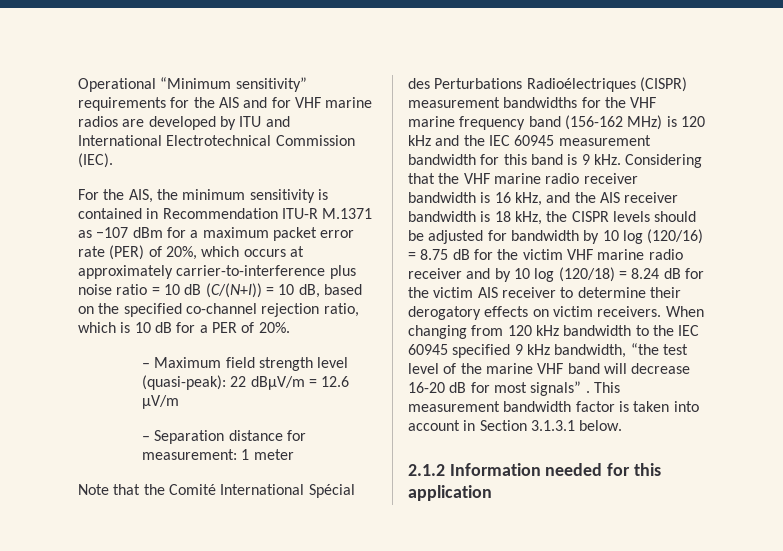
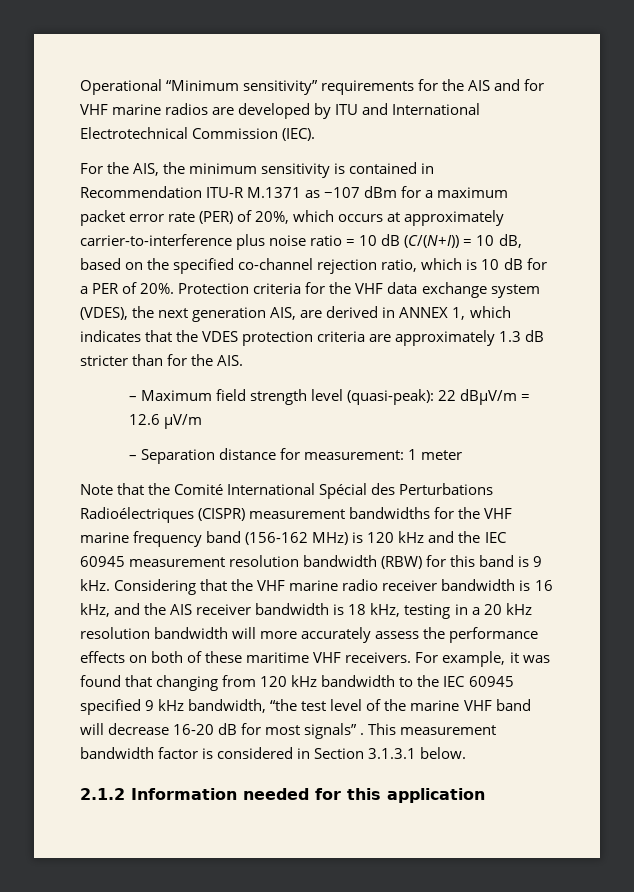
(290, 327) none -> [178,282,540,298] [80,306,511,322] [80,330,545,346] [80,354,244,366] Protection criteria for the VHF data exchange system (VDES), the next generation AIS, are derived in ANNEX 1, which indicates that the VDES protection criteria are approximately 1.3 dB stricter than for the AIS.
[408,154,476,165] bandwidth -> [229,555,423,569] resolution bandwidth (RBW)
[546,211,697,222] [408,229,704,244] [408,249,683,260] [408,267,704,282] [408,287,681,298] [408,306,704,320] the CISPR levels should be adjusted for bandwidth by 10 log (120/16) = 8.75 dB for the victim VHF marine radio receiver and by 10 log (120/18) = 8.24 dB for the victim AIS receiver to determine their derogatory effects on victim receivers. When -> [404,603,532,619] [80,627,539,643] [80,651,550,667] [80,675,153,687] testing in a 20 kHz resolution bandwidth will more accurately assess the performance effects on both of these maritime VHF receivers. For example, it was found that
[633,401,699,412] [408,420,460,431] taken into account -> [217,747,294,759] considered

